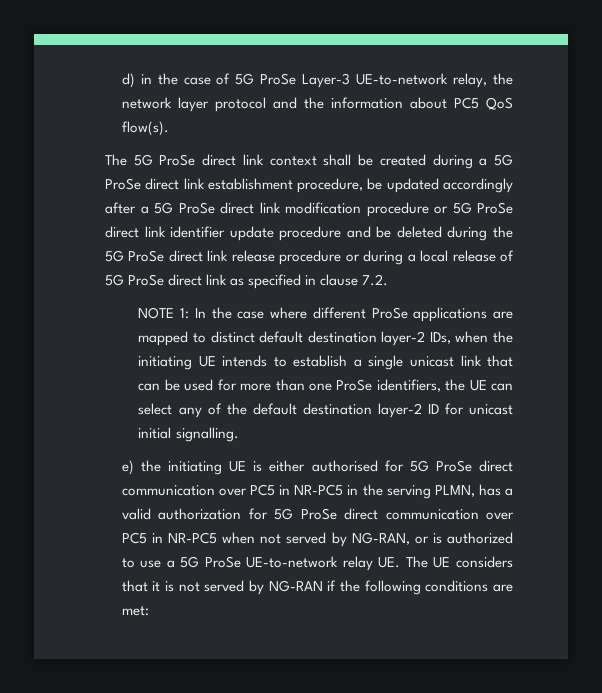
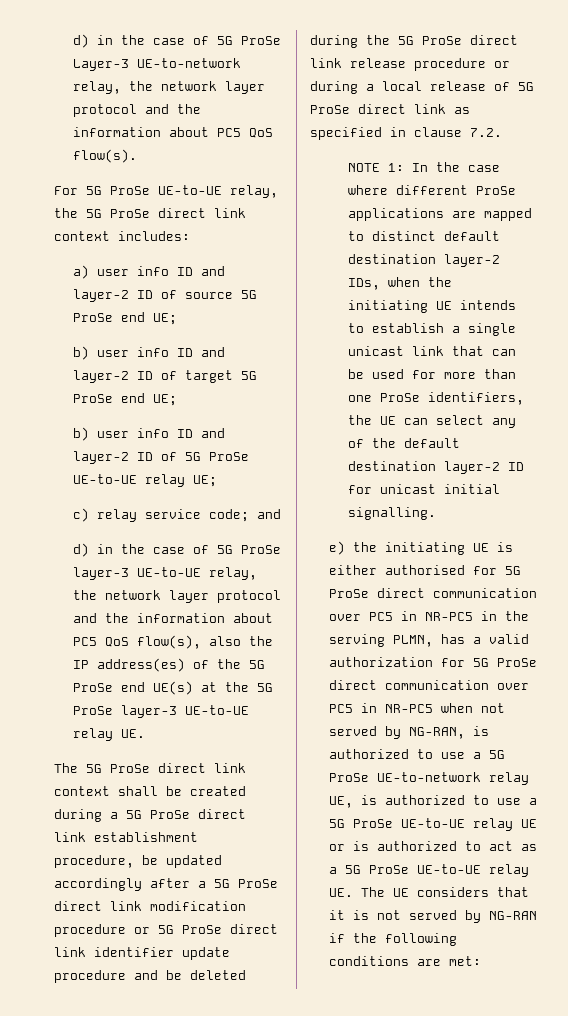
(169, 128) none -> [54,185,278,198] [54,208,246,218] [54,231,190,241] [72,265,225,279] [72,289,257,302] [72,312,177,325] [72,346,225,360] [72,370,257,383] [72,393,177,406] [72,427,225,441] [72,451,249,464] [72,474,217,487] [72,508,281,522] [72,543,281,557] [72,567,257,580] [72,590,281,603] [72,613,273,623] [72,635,273,649] [72,658,265,672] [72,681,273,695] [72,705,249,718] [72,728,145,741] // For 5G ProSe UE-to-UE relay, the 5G ProSe direct link context includes: // a) user info ID and layer-2 ID of source 5G ProSe end UE; // b) user info ID and layer-2 ID of target 5G ProSe end UE; // b) user info ID and layer-2 ID of 5G ProSe UE-to-UE relay UE; // c) relay service code; and // d) in the case of 5G ProSe layer-3 UE-to-UE relay, the network layer protocol and the information about PC5 QoS flow(s), also the IP address(es) of the 5G ProSe end UE(s) at the 5G ProSe layer-3 UE-to-UE relay UE.
[414,536,429,544] or -> (465, 733) none
(373, 563) none -> [328,795,537,808] [328,818,537,831] [328,841,537,851] [328,864,529,877] UE, is authorized to use a 5G ProSe UE-to-UE relay UE or is authorized to act as a 5G ProSe UE-to-UE relay

